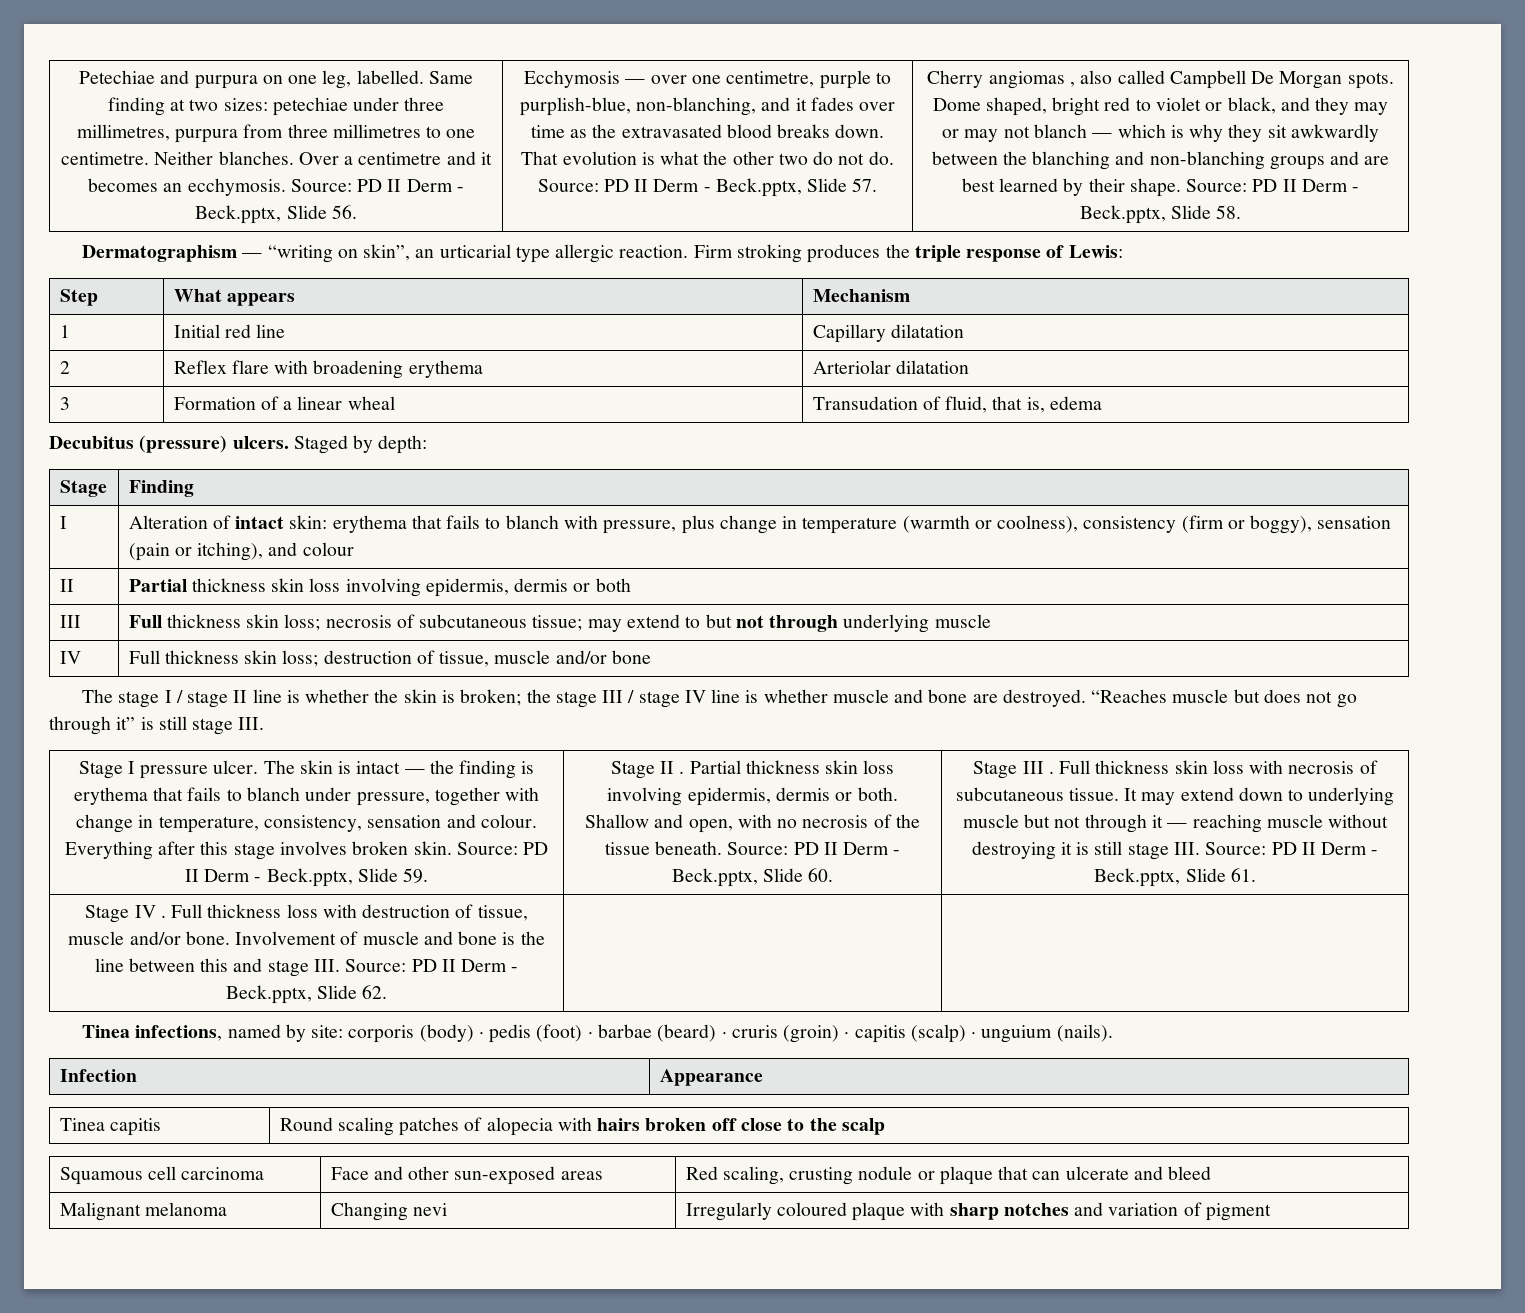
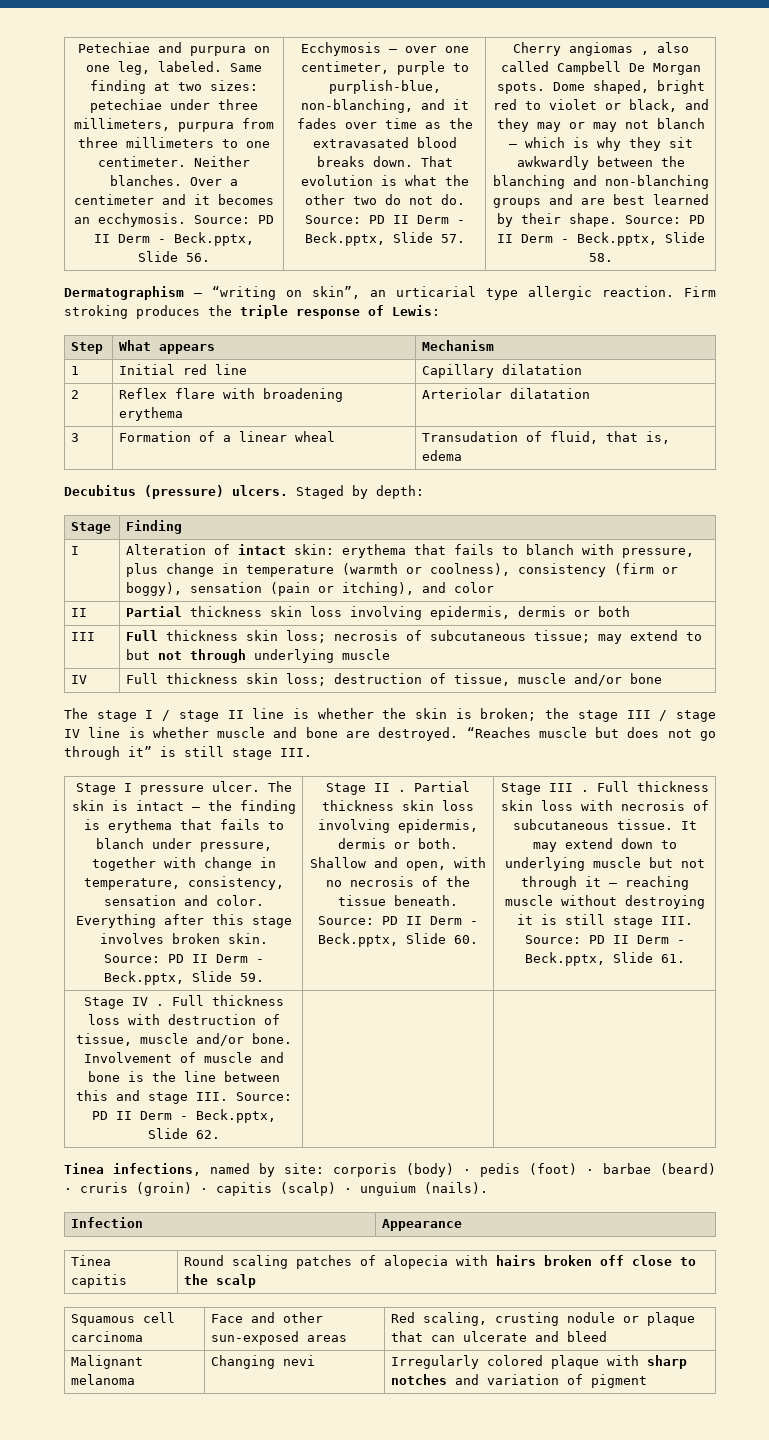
[356,70,424,84] labelled. -> [158,61,222,72] labeled.
[76,124,170,141] millimetres, -> [74,118,170,131] millimeters,
[332,124,421,138] millimetres -> [126,137,214,148] millimeters
[61,152,150,165] centimetre. -> [98,156,186,167] centimeter.
[358,152,442,165] centimetre -> [74,194,154,205] centimeter
[726,71,815,87] centimetre, -> [300,61,389,74] centimeter,
[302,542,354,556] colour -> [454,582,495,593] color
[480,814,537,828] colour. -> [215,895,264,906] color.
[776,1202,847,1216] coloured -> [487,1355,544,1366] colored

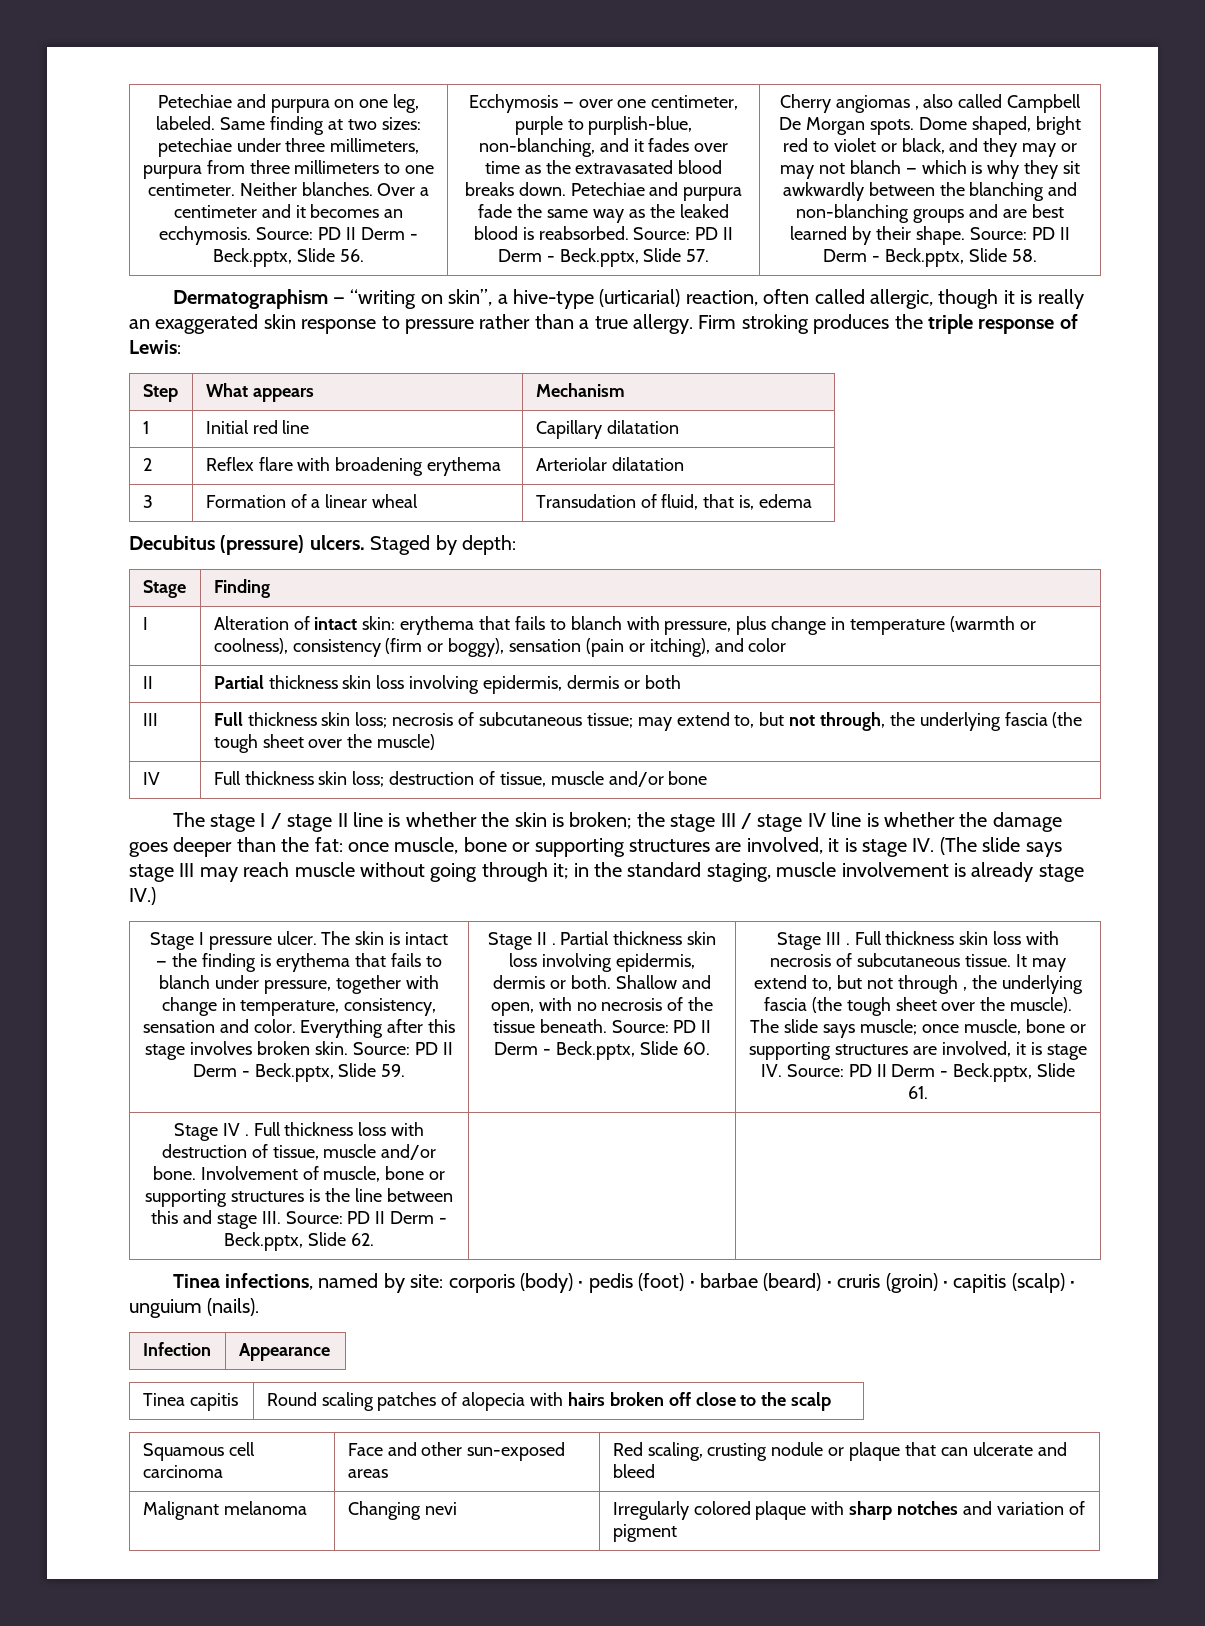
[420,156,453,167] [300,175,469,186] [304,194,465,205] That evolution is what the other two do not do. -> [570,182,743,201] [478,204,729,223] [473,226,629,240] Petechiae and purpura fade the same way as the leaked blood is reabsorbed.
[370,286,674,300] an urticarial type allergic reaction. -> [497,289,1084,309] [129,314,693,334] a hive-type (urticarial) reaction, often called allergic, though it is really an exaggerated skin response to pressure rather than a true allergy.
[686,632,703,641] [126,649,391,663] to but not through underlying muscle -> [734,712,1083,731] [213,734,436,753] to, but not through, the underlying fascia (the tough sheet over the muscle)
[217,727,717,741] [64,746,312,760] muscle and bone are destroyed. “Reaches muscle but does not go through it” is still stage III. -> [959,812,1062,832] [129,837,1062,857] [129,862,1084,882] [129,887,156,905] the damage goes deeper than the fat: once muscle, bone or supporting structures are involved, it is stage IV. (The slide says stage III may reach muscle without going through it; in the standard staging, muscle involvement is already stage IV.)
[620,838,677,849] [504,857,705,871] [520,876,689,890] [504,895,705,909] [516,914,693,928] down to underlying muscle but not through it — reaching muscle without destroying it is still stage III. -> [812,975,1083,994] [763,997,1073,1016] [750,1019,1086,1038] [749,1041,1087,1060] [760,1064,782,1077] to, but not through , the underlying fascia (the tough sheet over the muscle). The slide says muscle; once muscle, bone or supporting structures are involved, it is stage IV.
[203,1052,284,1063] [87,1071,120,1082] muscle and bone -> [323,1166,446,1182] [145,1189,305,1207] muscle, bone or supporting structures

